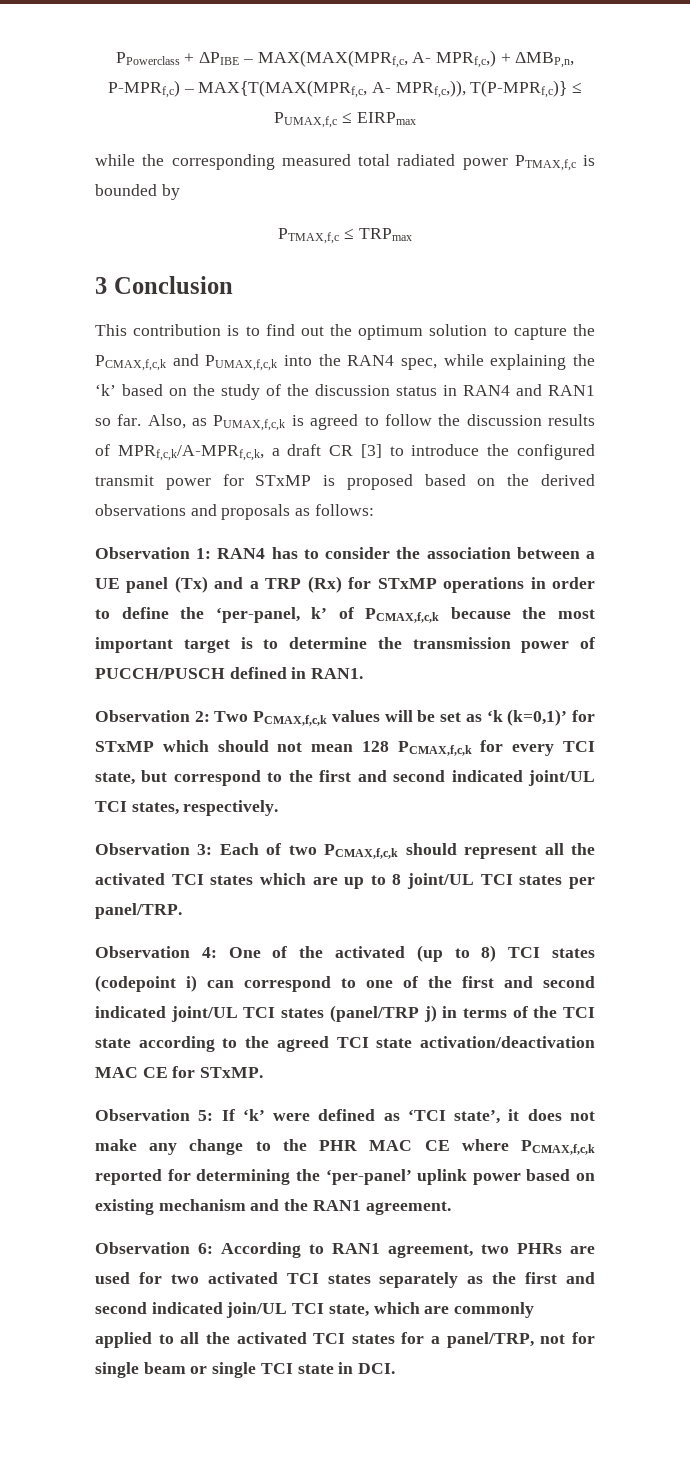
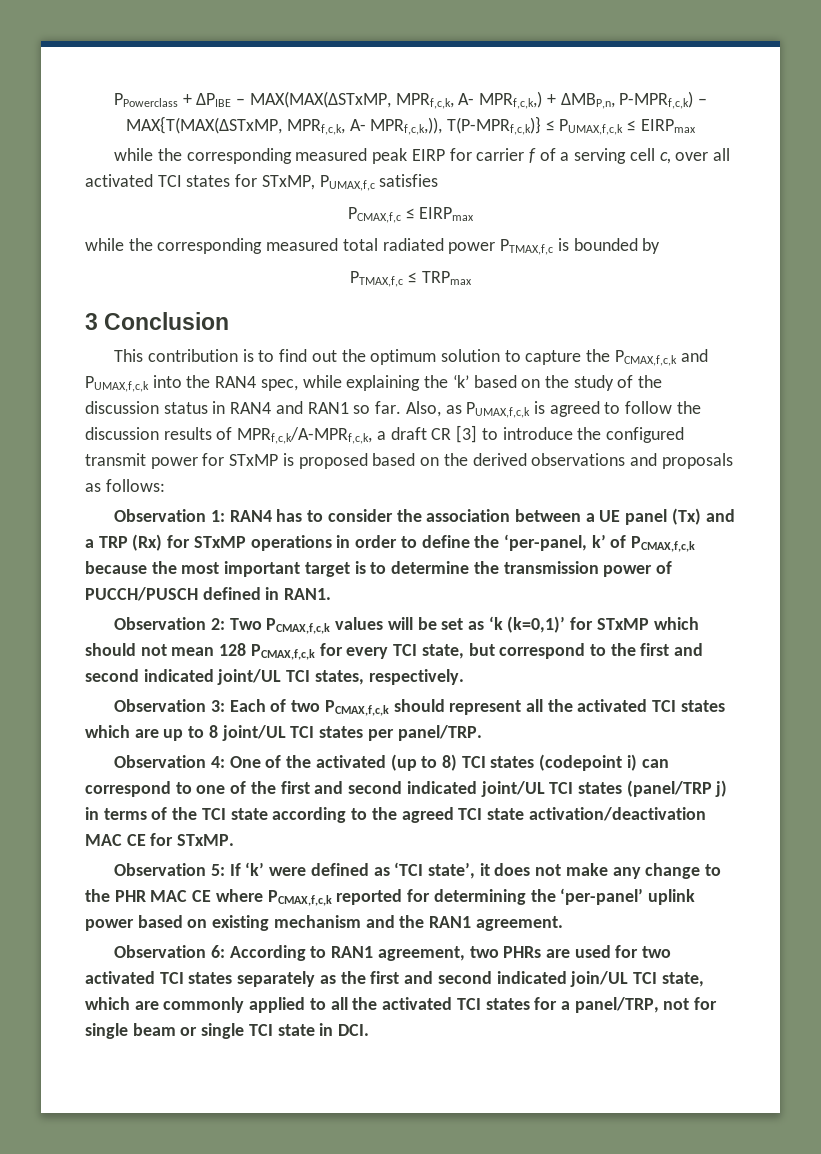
[257,50,575,68] [107,80,583,98] [274,112,338,128] MAX(MAX(MPRf,c, A- MPRf,c,) + ΔMBP,n, P-MPRf,c) – MAX{T(MAX(MPRf,c, A- MPRf,c,)), T(P-MPRf,c)} ≤ PUMAX,f,c -> [249,91,707,109] [126,116,696,135] [114,148,731,164] [85,174,439,191] [347,207,401,223] MAX(MAX(ΔSTxMP, MPRf,c,k, A- MPRf,c,k,) + ΔMBP,n, P-MPRf,c,k) – MAX{T(MAX(ΔSTxMP, MPRf,c,k, A- MPRf,c,k,)), T(P-MPRf,c,k)} ≤ PUMAX,f,c,k ≤ EIRPmax // while the corresponding measured peak EIRP for carrier f of a serving cell c, over all activated TCI states for STxMP, PUMAX,f,c satisfies // PCMAX,f,c

